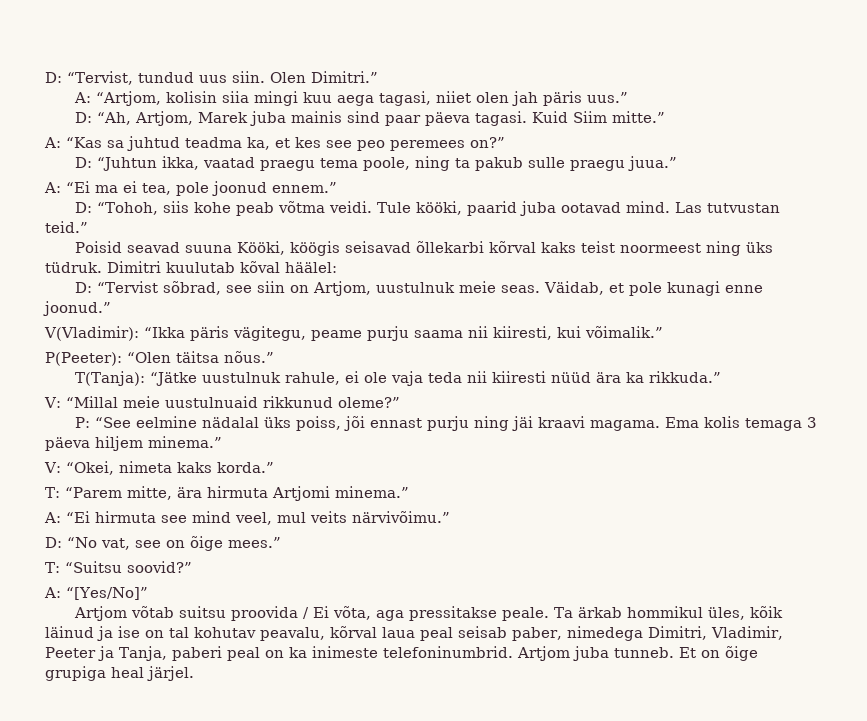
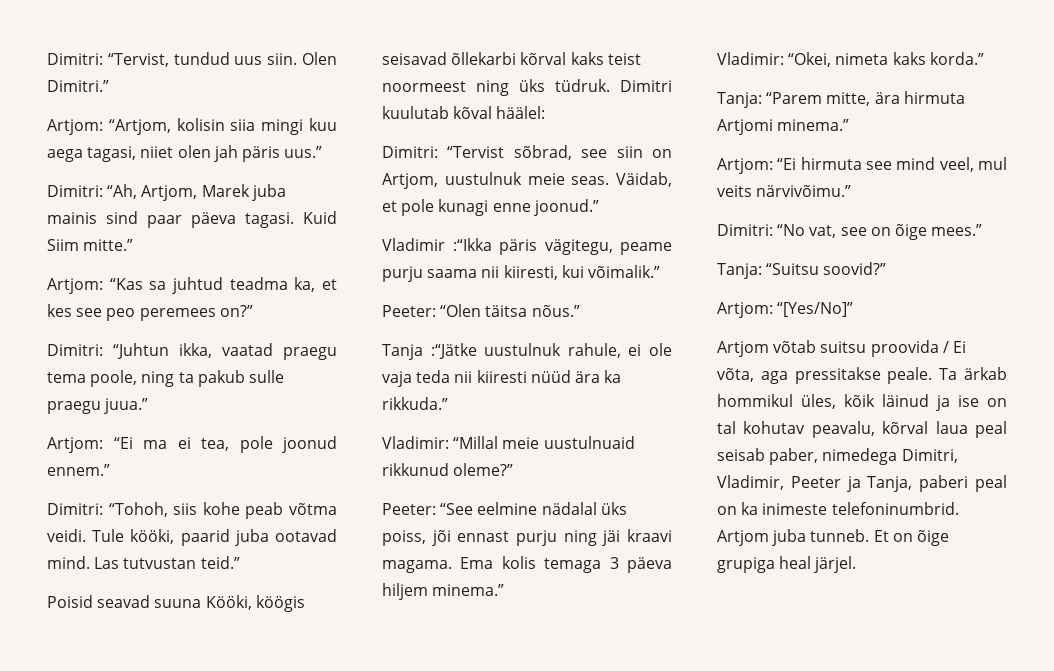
[45,72,62,83] D: -> [47,53,103,65] Dimitri:
[74,92,92,103] A: -> [47,119,103,135] Artjom:
[75,112,93,123] D: -> [47,185,103,197] Dimitri:
[44,137,61,148] A: -> [47,278,103,294] Artjom:
[75,157,93,168] D: -> [47,344,103,356] Dimitri:
[44,182,61,193] A: -> [47,437,103,453] Artjom:
[75,202,93,213] D: -> [47,503,103,515] Dimitri:
[75,282,93,293] D: -> [382,146,438,158] Dimitri:
[44,326,185,341] V(Vladimir): “Ikka -> [382,238,492,251] Vladimir :“Ikka
[45,352,122,366] P(Peeter): -> [382,305,436,317] Peeter:
[75,371,198,386] T(Tanja): “Jätke -> [382,343,477,360] Tanja :“Jätke
[44,397,61,408] V: -> [382,436,449,449] Vladimir:
[75,417,91,428] P: -> [382,503,436,515] Peeter:
[44,462,61,473] V: -> [717,52,784,65] Vladimir:
[45,487,60,498] T: -> [717,92,762,108] Tanja:
[44,512,61,523] A: -> [717,158,773,174] Artjom:
[45,537,62,548] D: -> [717,224,773,236] Dimitri:
[45,562,60,573] T: -> [717,263,762,279] Tanja:
[44,587,61,598] A: -> [717,302,773,318] Artjom:

